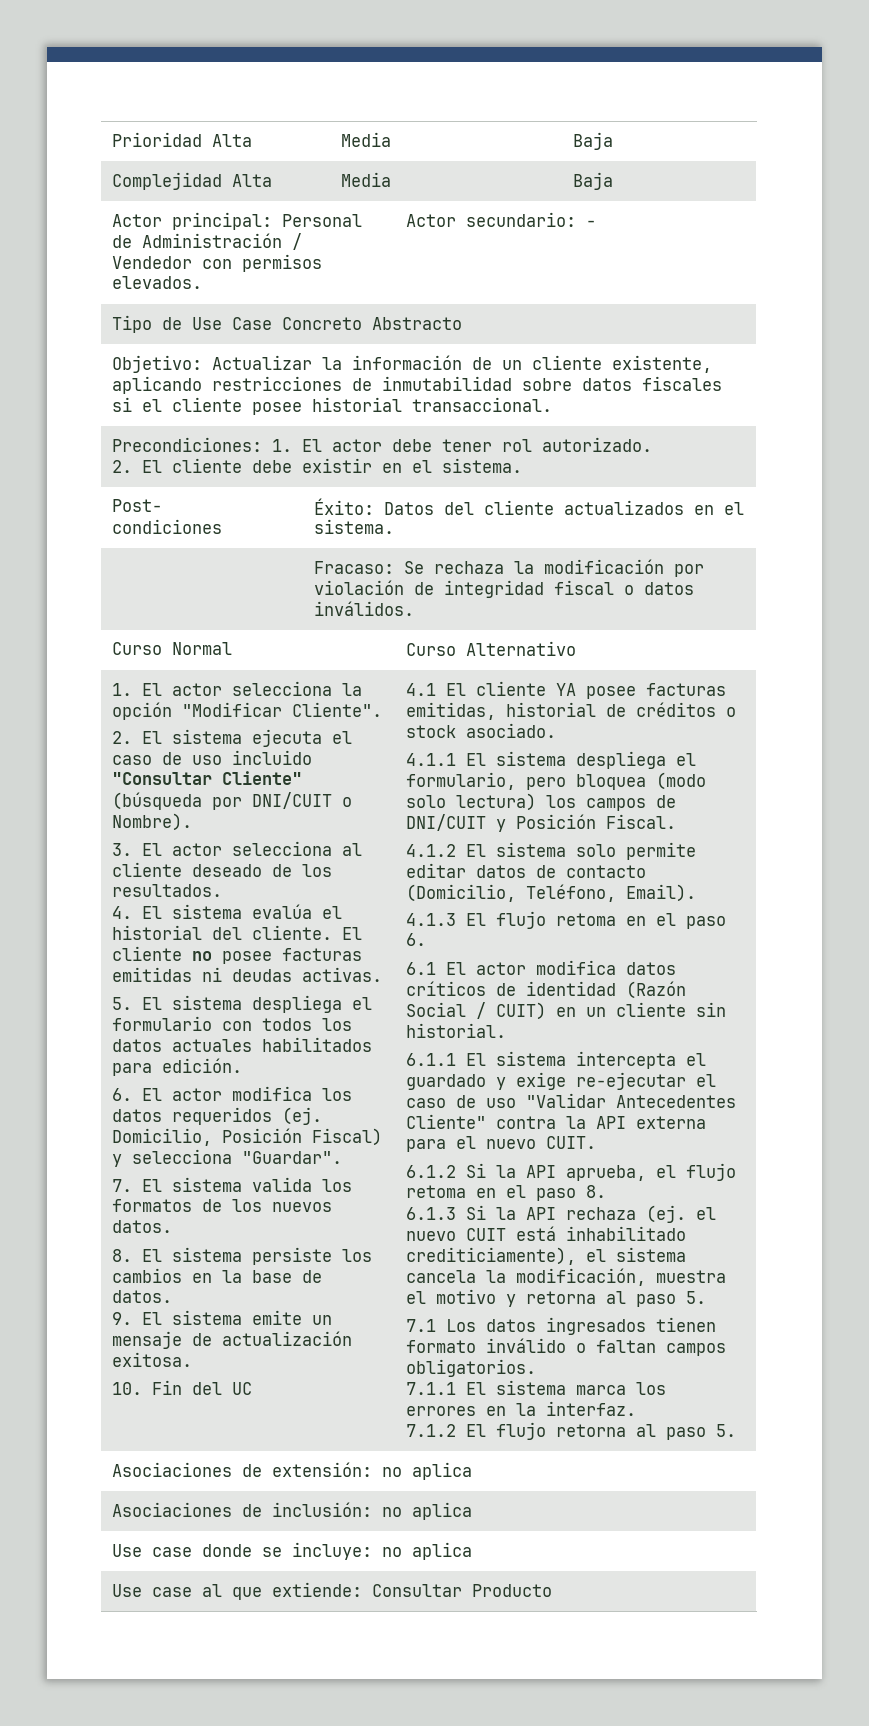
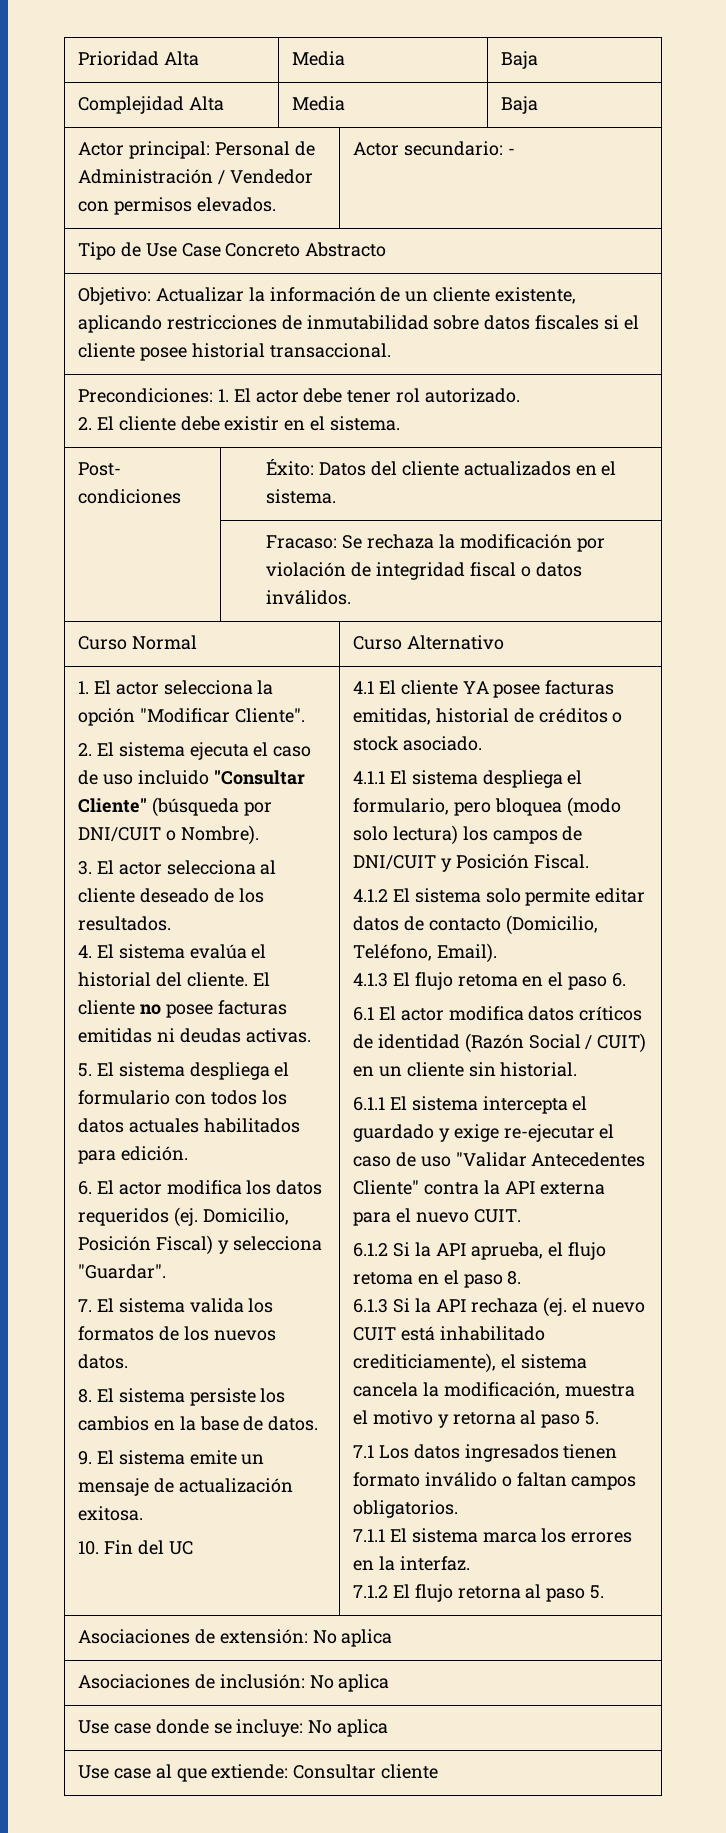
[382,1467,403,1477] no -> [312,1630,337,1644] No
[382,1507,403,1517] no -> [309,1675,334,1689] No
[382,1547,403,1557] no -> [308,1720,333,1734] No
[472,1584,553,1597] Producto -> [381,1764,439,1779] cliente

